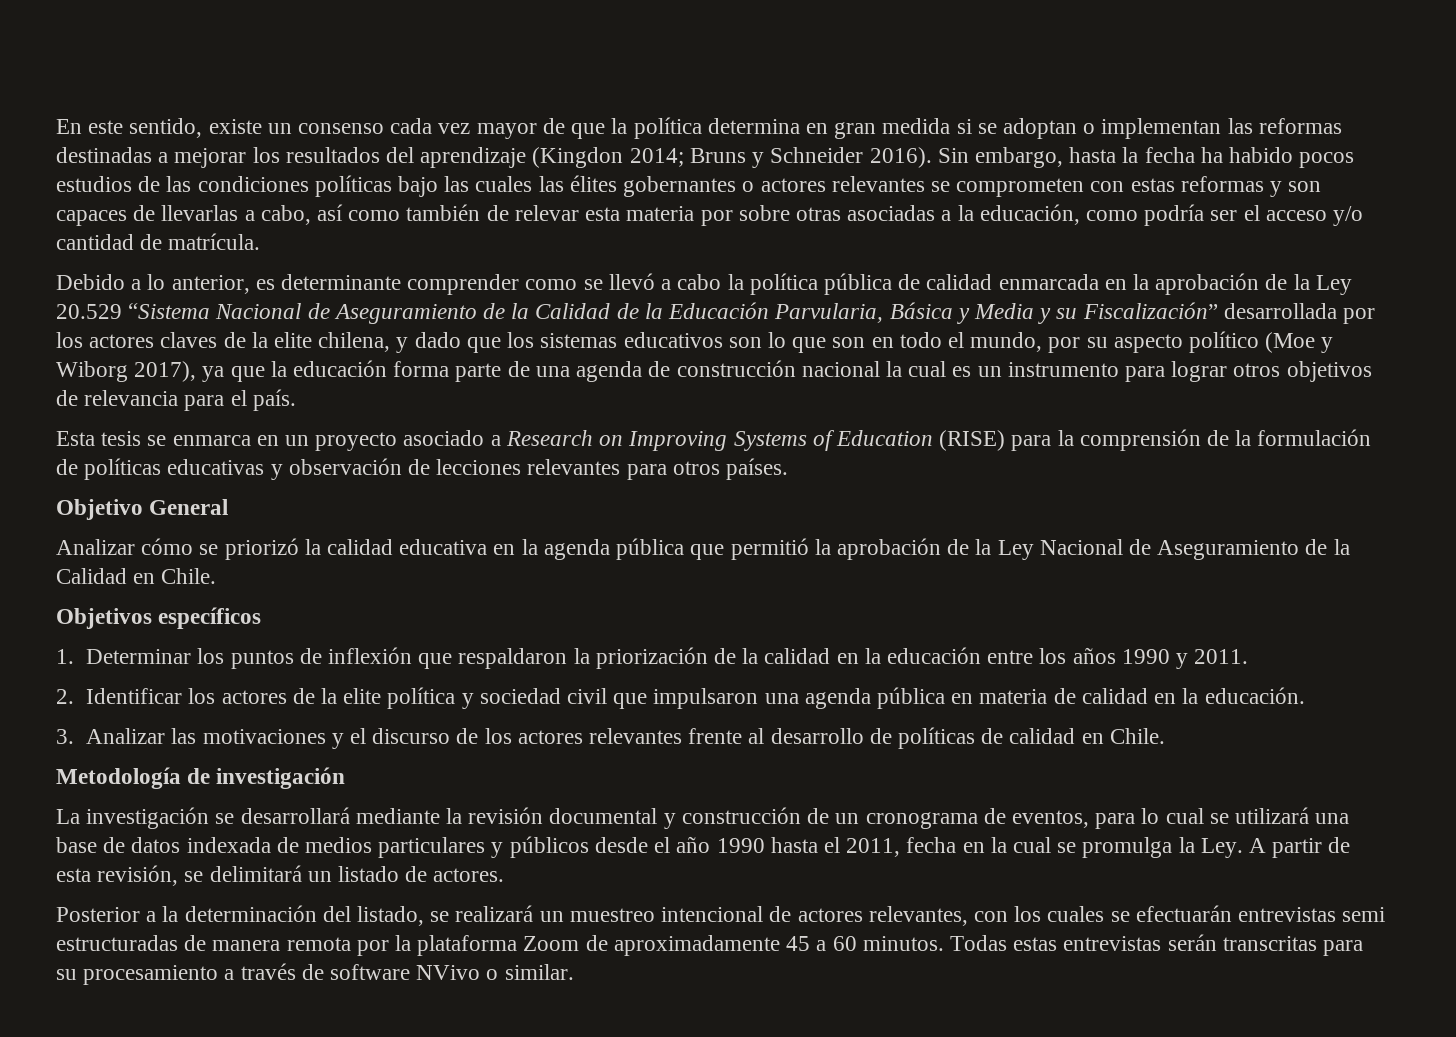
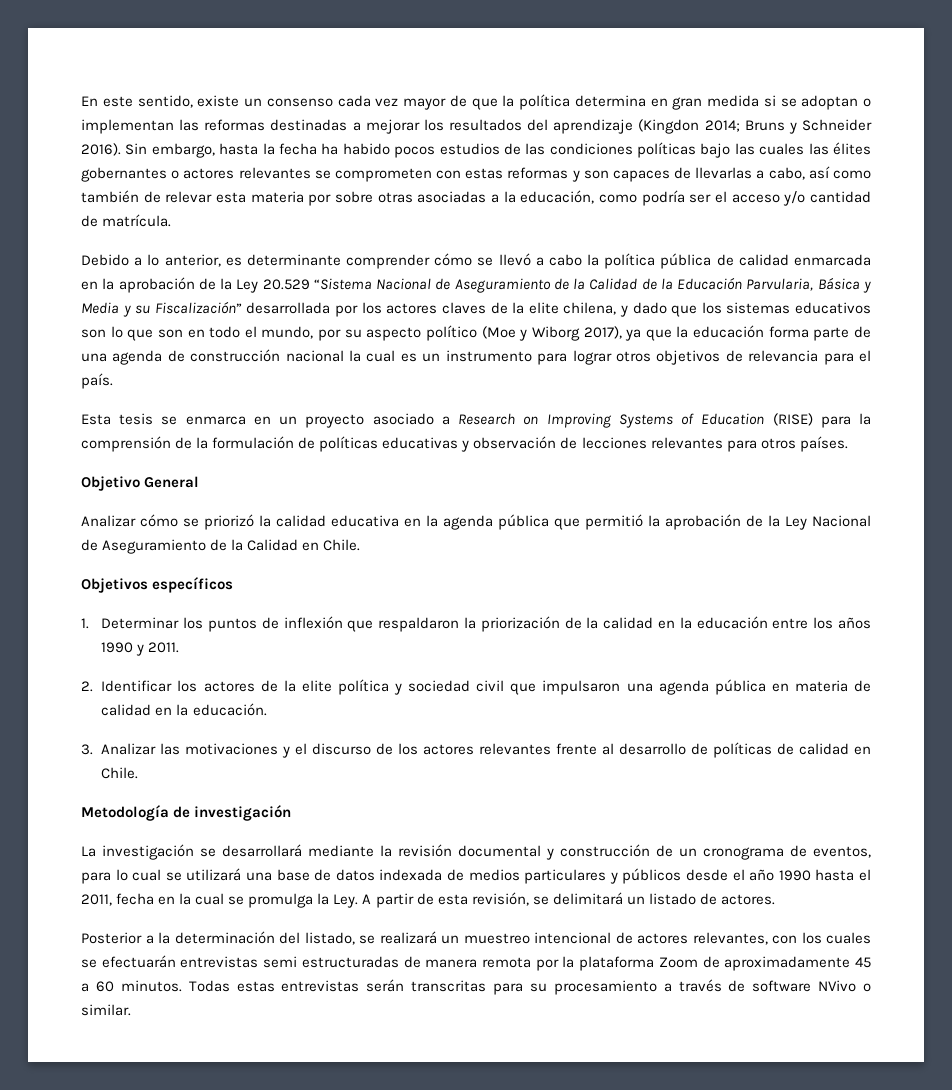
[525,279,578,290] como -> [434,253,473,266] cómo

